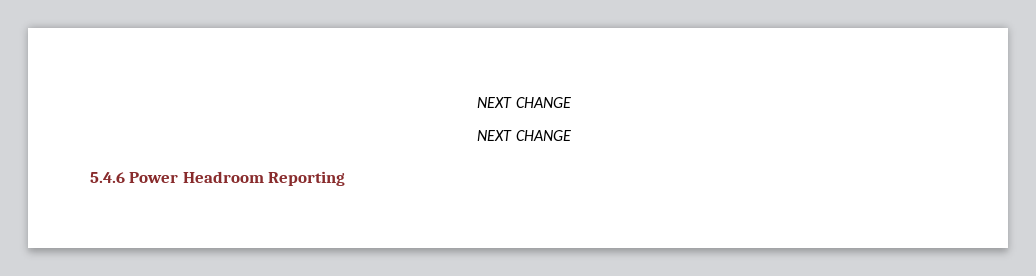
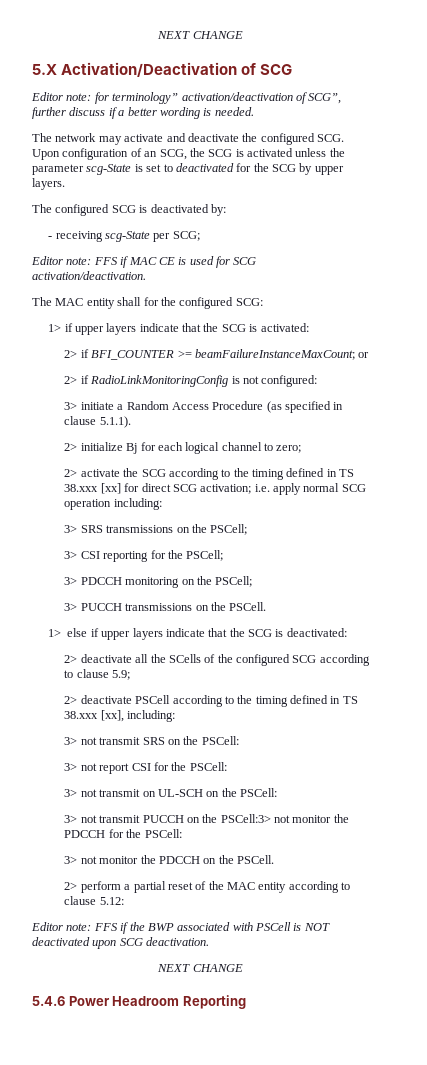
[477,97,571,108] NEXT CHANGE -> [157,31,243,39] [32,62,293,77] [31,92,342,104] [32,107,254,119] [32,133,344,145] [32,148,345,160] [32,163,344,175] [32,178,65,190] [32,204,226,216] [48,231,200,242] [31,256,257,268] [32,271,146,280] [32,297,263,309] [48,323,309,335] [64,349,370,360] [64,375,318,387] [64,401,344,413] [64,416,131,428] [64,442,302,454] [64,468,355,480] [64,483,366,495] [64,498,162,510] [64,524,248,535] [64,550,224,562] [64,576,253,588] [64,602,267,611] [48,628,347,640] [64,654,370,666] [64,669,131,680] [64,695,358,707] [64,710,176,722] [64,736,239,745] [64,762,227,774] [64,788,278,797] [64,814,349,823] [64,829,182,838] [64,855,275,864] [64,881,351,893] [64,896,124,905] [31,922,330,934] [32,937,210,949] NEXT CHANGE // 5.X Activation/Deactivation of SCG // Editor note: for terminology” activation/deactivation of SCG”, further discuss if a better wording is needed. // The network may activate and deactivate the configured SCG. Upon configuration of an SCG, the SCG is activated unless the parameter scg-State is set to deactivated for the SCG by upper layers. // The configured SCG is deactivated by: // - receiving scg-State per SCG; // Editor note: FFS if MAC CE is used for SCG activation/deactivation. // The MAC entity shall for the configured SCG: // 1> if upper layers indicate that the SCG is activated: // 2> if BFI_COUNTER >= beamFailureInstanceMaxCount; or // 2> if RadioLinkMonitoringConfig is not configured: // 3> initiate a Random Access Procedure (as specified in clause 5.1.1). // 2> initialize Bj for each logical channel to zero; // 2> activate the SCG according to the timing defined in TS 38.xxx [xx] for direct SCG activation; i.e. apply normal SCG operation including: // 3> SRS transmissions on the PSCell; // 3> CSI reporting for the PSCell; // 3> PDCCH monitoring on the PSCell; // 3> PUCCH transmissions on the PSCell. // 1> else if upper layers indicate that the SCG is deactivated: // 2> deactivate all the SCells of the configured SCG according to clause 5.9; // 2> deactivate PSCell according to the timing defined in TS 38.xxx [xx], including: // 3> not transmit SRS on the PSCell: // 3> not report CSI for the PSCell: // 3> not transmit on UL-SCH on the PSCell: // 3> not transmit PUCCH on the PSCell:3> not monitor the PDCCH for the PSCell: // 3> not monitor the PDCCH on the PSCell. // 2> perform a partial reset of the MAC entity according to clause 5.12: // Editor note: FFS if the BWP associated with PSCell is NOT deactivated upon SCG deactivation.

